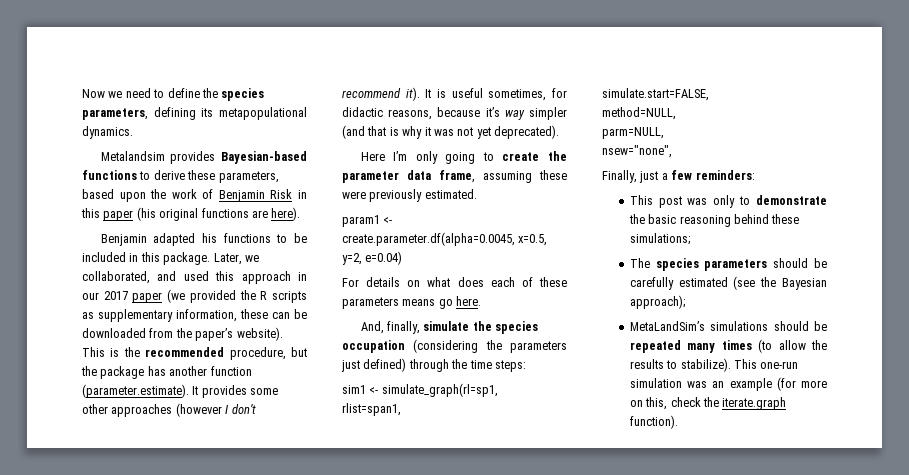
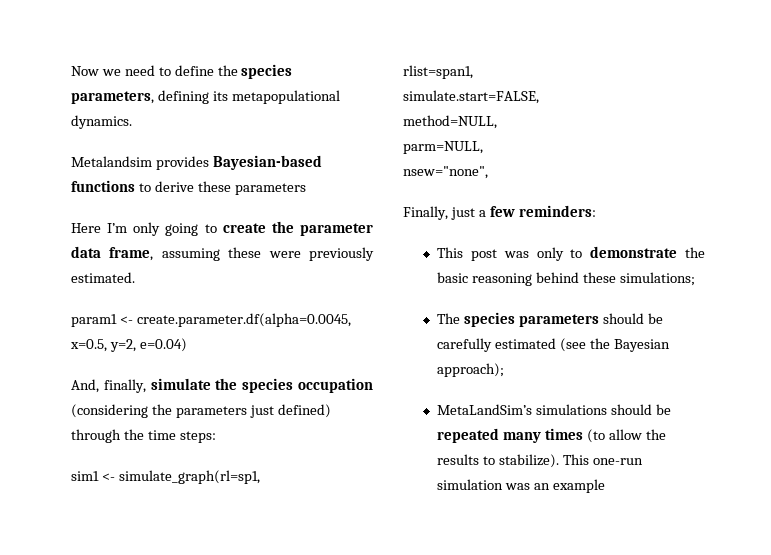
[218,171,279,183] [82,189,307,202] [81,207,301,221] [100,233,307,246] [82,252,259,265] [82,271,307,284] [82,289,307,303] [82,309,307,322] [82,327,283,341] [82,347,307,360] [81,366,252,379] [82,384,279,398] [82,403,256,417] [342,87,567,101] [342,107,567,120] [342,125,559,139] parameters, based upon the work of Benjamin Risk in this paper (his original functions are here). // Benjamin adapted his functions to be included in this package. Later, we collaborated, and used this approach in our 2017 paper (we provided the R scripts as supplementary information, these can be downloaded from the paper’s website). This is the recommended procedure, but the package has another function (parameter.estimate). It provides some other approaches (however I don’t recommend it). It is useful sometimes, for didactic reasons, because it’s way simpler (and that is why it was not yet deprecated). -> [234,183,306,195] parameters
[342,277,567,287] [342,296,482,309] // For details on what does each of these parameters means go here. -> (187, 345) none
[776,377,827,391] [629,397,787,410] [629,415,678,429] (for more on this, check the iterate.graph function). -> (605, 486) none

